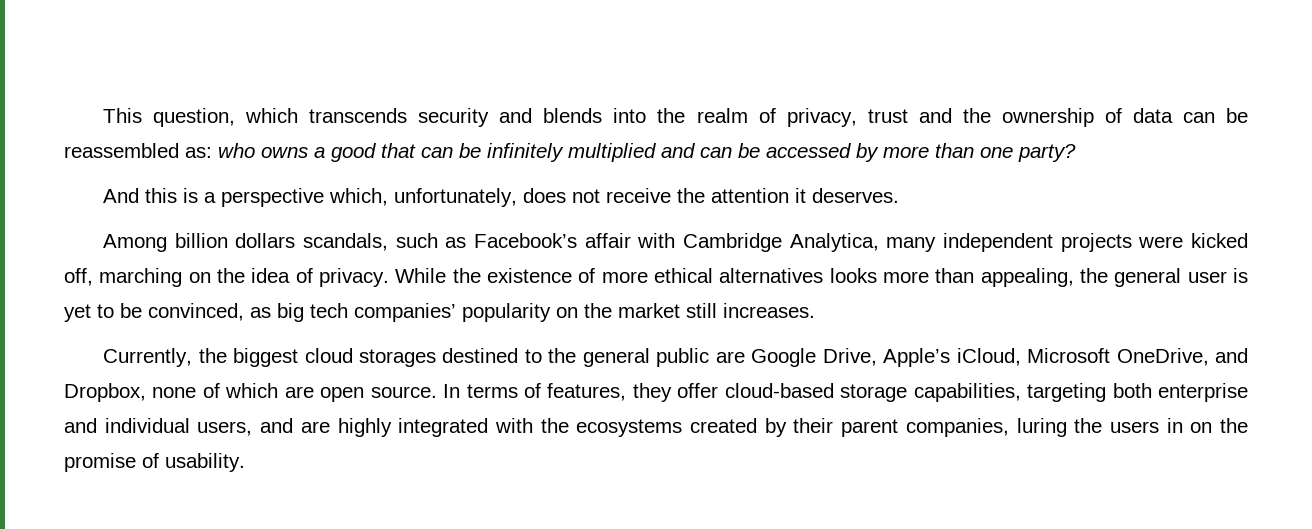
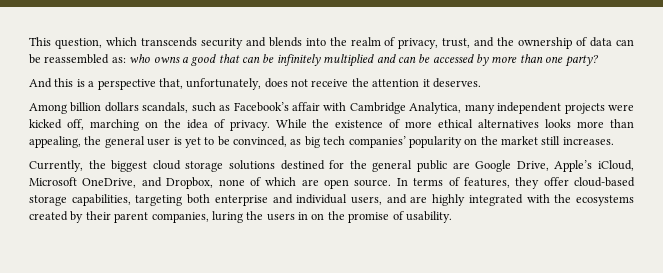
[867,109,908,123] trust -> [442,38,471,48] trust,
[329,188,389,206] which, -> [158,78,183,89] that,
[358,348,542,367] storages destined to -> [185,160,345,172] storage solutions destined for

